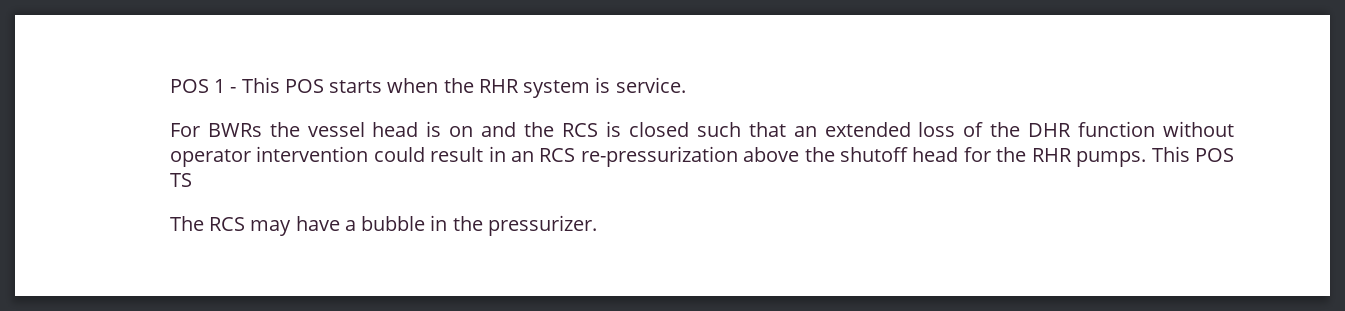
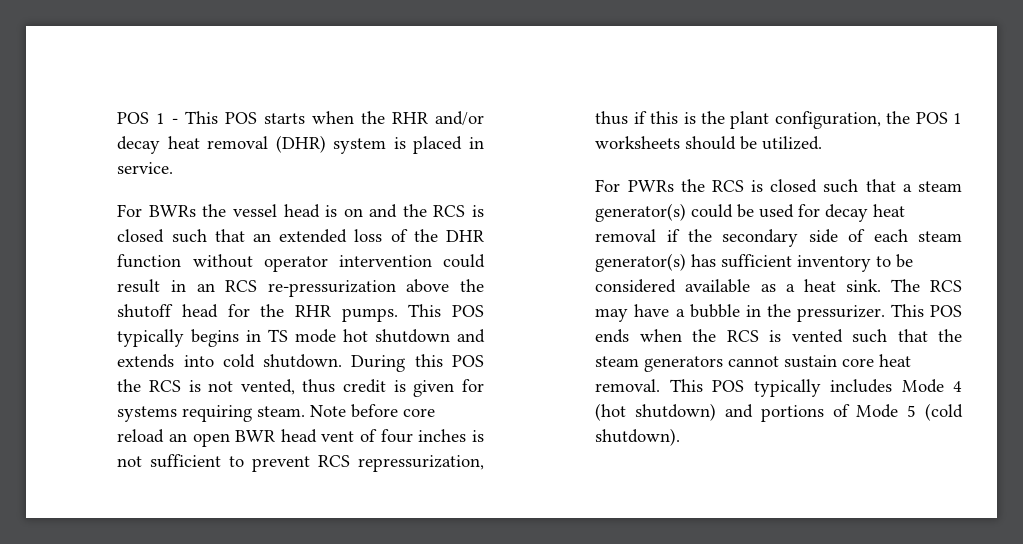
[523,77,611,98] system is -> [435,111,485,126] [117,135,484,154] and/or decay heat removal (DHR) system is placed in
[169,173,192,187] TS // -> [117,329,486,347] [117,354,484,372] [117,379,484,397] [117,404,436,422] [117,429,484,447] [117,454,485,472] [595,111,962,129] [595,136,823,150] [595,179,962,193] [595,203,906,222] [595,229,962,247] [595,253,914,272] [595,279,881,293] typically begins in TS mode hot shutdown and extends into cold shutdown. During this POS the RCS is not vented, thus credit is given for systems requiring steam. Note before core reload an open BWR head vent of four inches is not sufficient to prevent RCS repressurization, thus if this is the plant configuration, the POS 1 worksheets should be utilized. // For PWRs the RCS is closed such that a steam generator(s) could be used for decay heat removal if the secondary side of each steam generator(s) has sufficient inventory to be considered available as a heat sink.
(597, 225) none -> [890,304,962,317] [595,329,962,343] [595,354,912,372] [595,379,962,397] [595,403,963,422] [595,428,681,446] This POS ends when the RCS is vented such that the steam generators cannot sustain core heat removal. This POS typically includes Mode 4 (hot shutdown) and portions of Mode 5 (cold shutdown).

